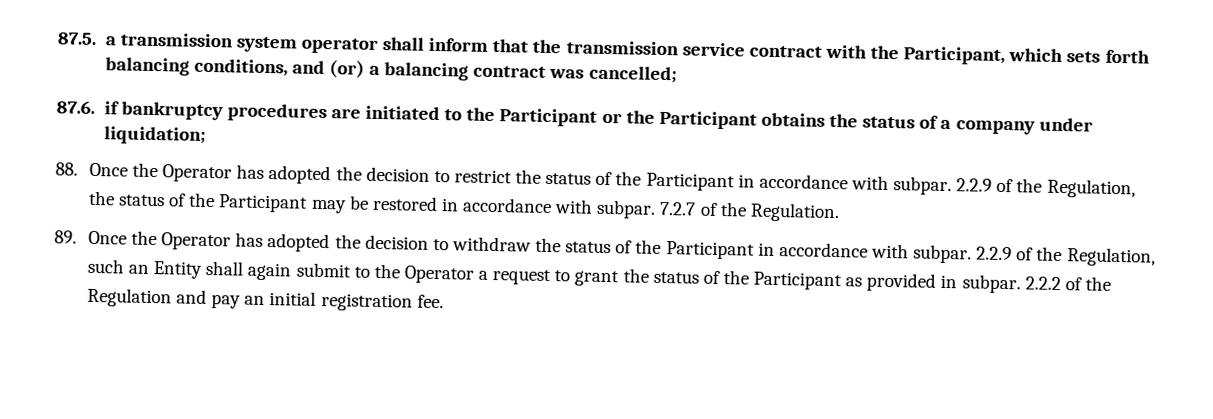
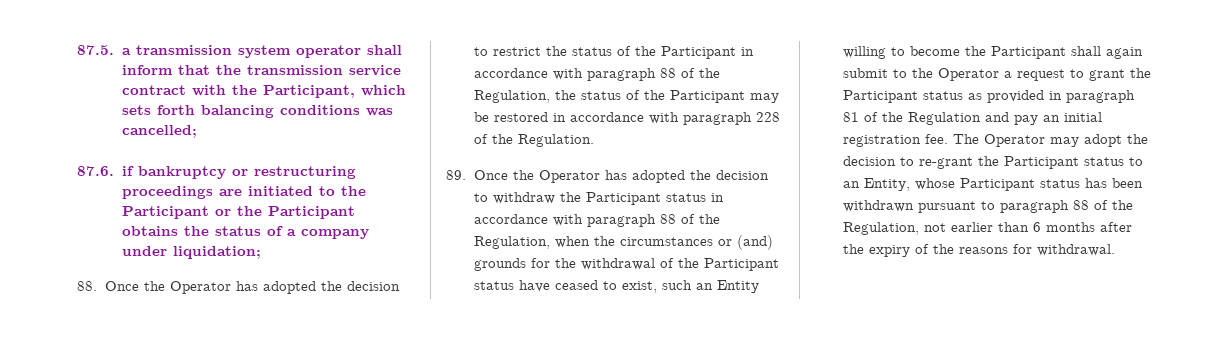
[193,58,547,81] conditions, and (or) a balancing contract -> [279,105,360,115] conditions
[226,103,327,123] procedures -> [231,166,356,179] [121,186,213,199] or restructuring proceedings
[893,176,993,196] subpar. 2.2.9 -> [586,68,676,81] paragraph 88
[596,199,697,219] subpar. 7.2.7 -> [682,112,780,125] paragraph 228
[565,239,1156,267] [86,258,204,279] status of the Participant in accordance with subpar. 2.2.9 of the Regulation, such an Entity -> [585,192,724,205] [473,214,720,227] [473,235,773,250] [473,258,779,271] [473,280,759,293] [842,46,1066,59] Participant status in accordance with paragraph 88 of the Regulation, when the circumstances or (and) grounds for the withdrawal of the Participant status have ceased to exist, such an Entity willing to become the Participant
[652,270,843,291] status of the Participant -> [842,90,963,103] Participant status
[961,274,1061,294] subpar. 2.2.2 -> [1065,90,1135,103] [842,112,859,122] paragraph 81
(444, 301) none -> [952,134,1148,147] [842,156,1143,169] [842,178,1143,191] [842,200,1133,213] [842,222,1132,235] [842,244,1115,257] The Operator may adopt the decision to re-grant the Participant status to an Entity, whose Participant status has been withdrawn pursuant to paragraph 88 of the Regulation, not earlier than 6 months after the expiry of the reasons for withdrawal.

